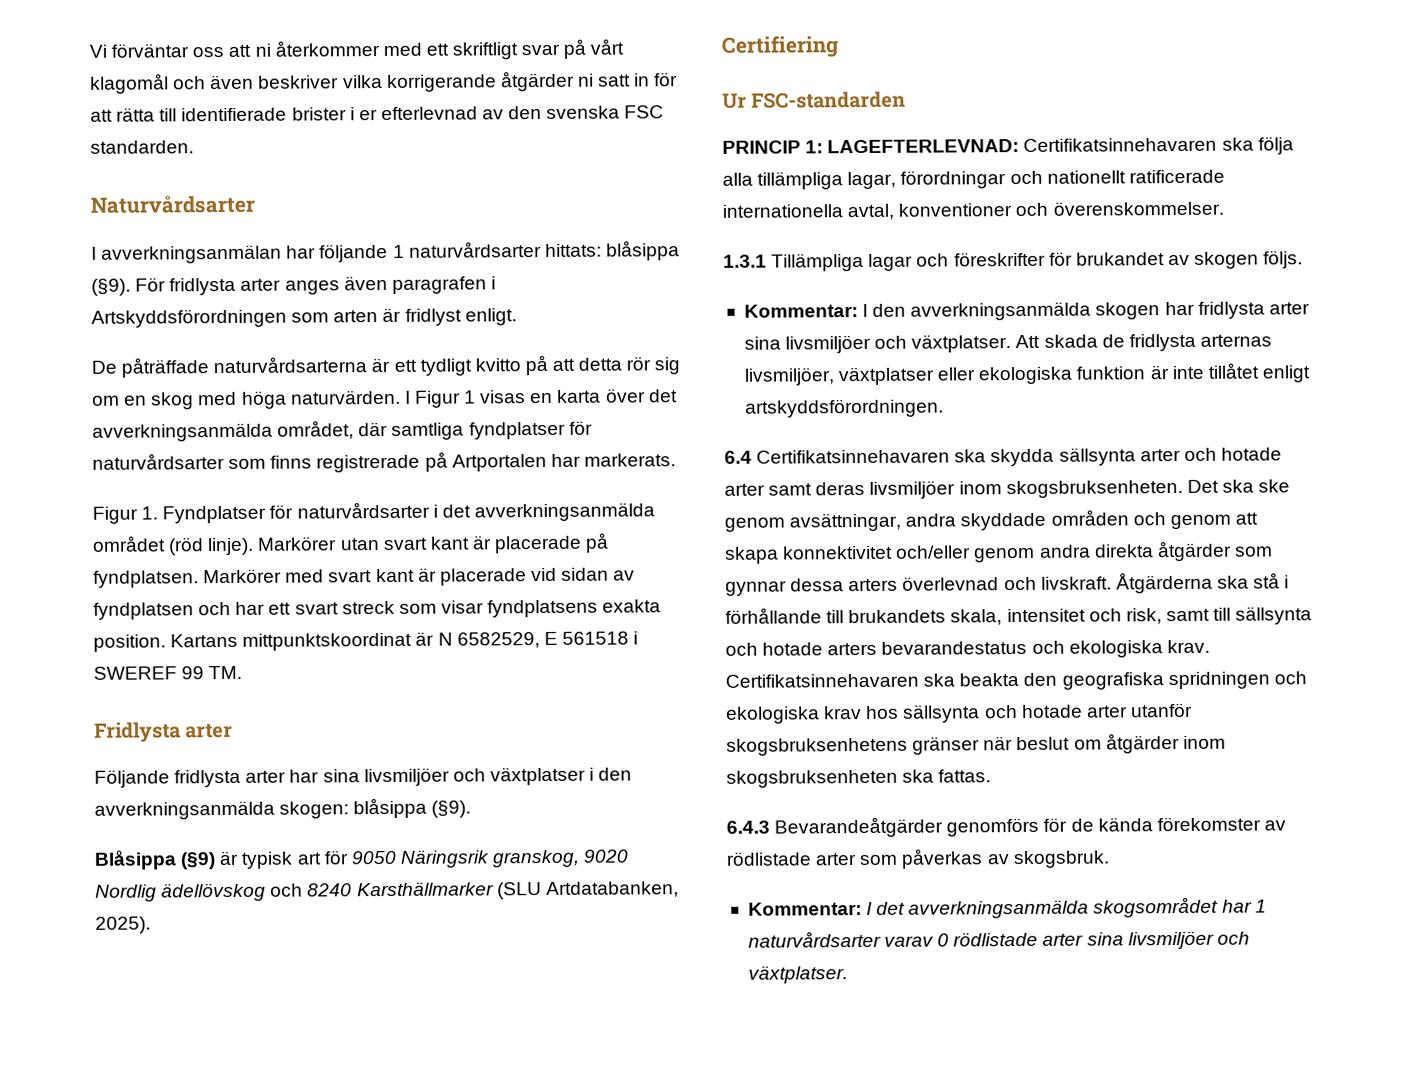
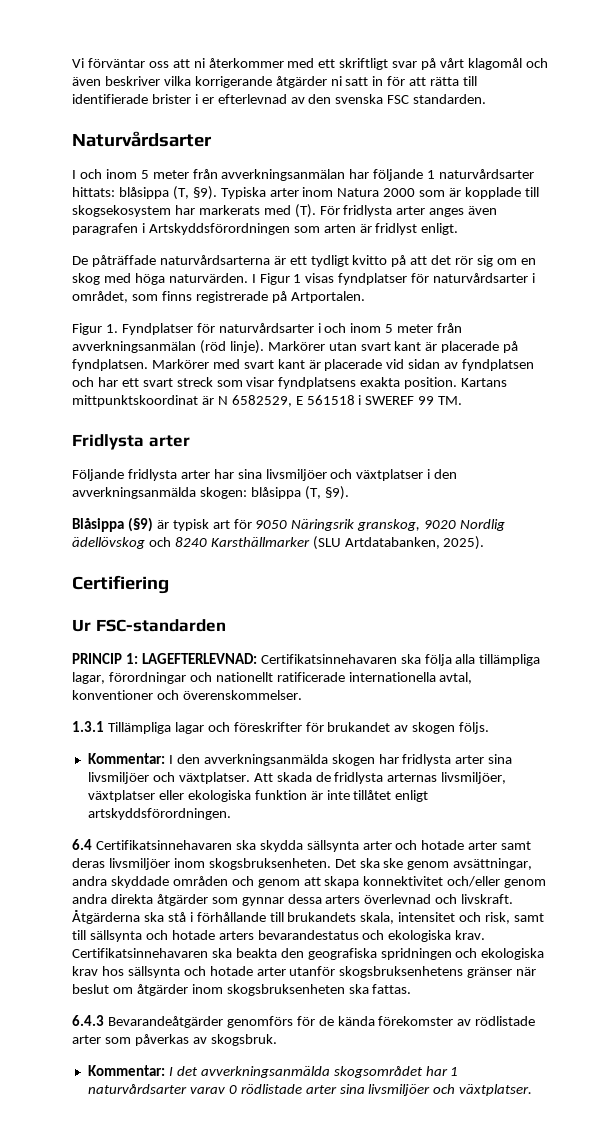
(97, 253) none -> [79,169,218,179] och inom 5 meter från
[91,278,131,296] (§9). -> [172,186,539,200] [72,204,316,218] (T, §9). Typiska arter inom Natura 2000 som är kopplade till skogsekosystem har markerats med (T).
[578,357,623,371] detta -> [431,255,452,265] det
[530,388,678,404] [92,420,465,442] en karta över det avverkningsanmälda området, där samtliga -> (335, 278) none
(225, 461) none -> [532,273,536,283] [72,291,128,303] i området,
[451,453,676,472] Artportalen har markerats. -> [290,291,365,303] Artportalen.
[441,502,655,522] [92,535,166,552] det avverkningsanmälda området -> [324,323,463,333] [72,341,196,353] och inom 5 meter från avverkningsanmälan
[431,800,472,818] (§9). -> [304,486,349,500] (T, §9).

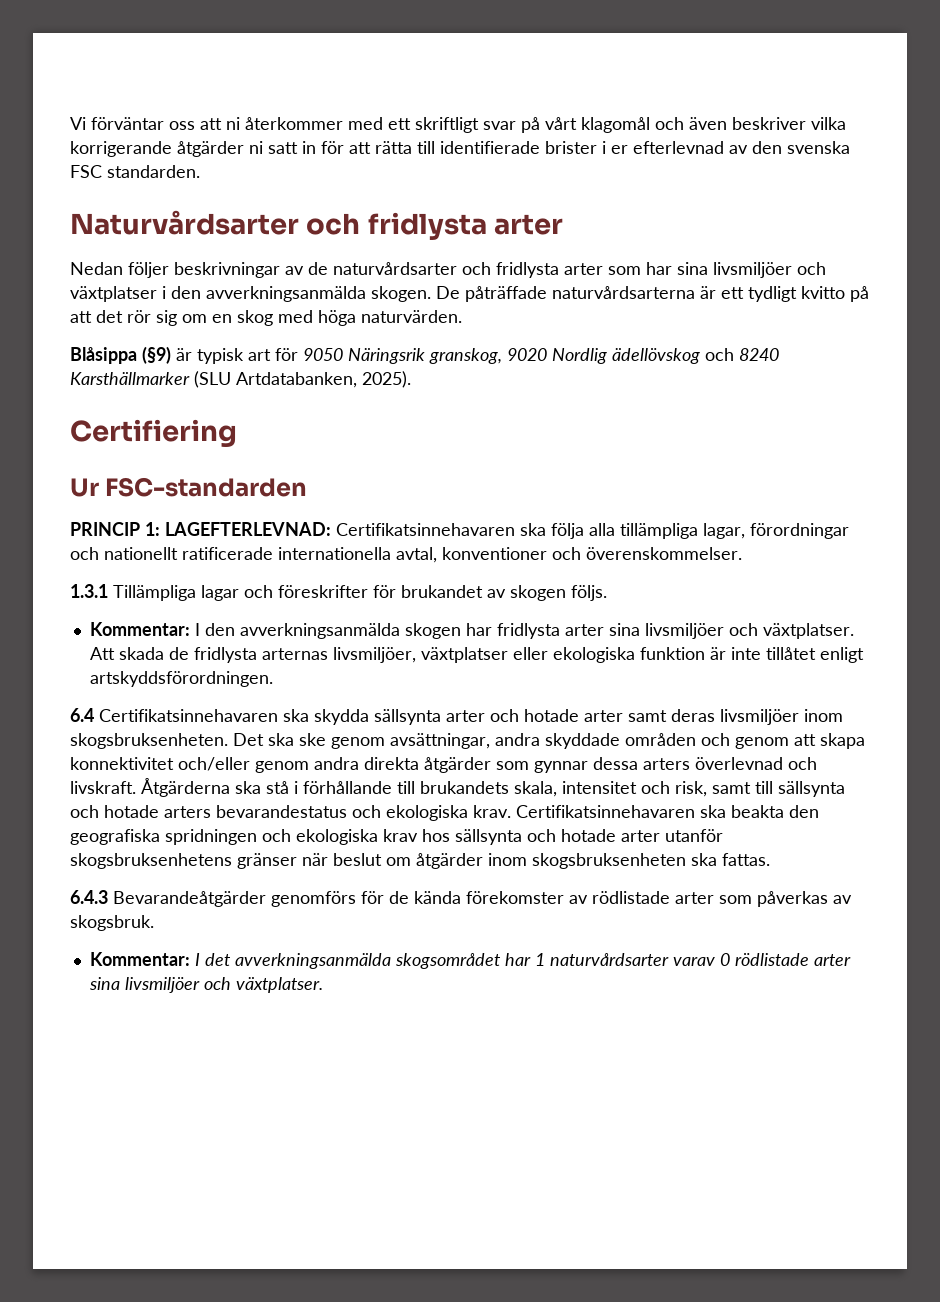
[72,169,535,181] [72,186,539,200] [72,204,498,218] [72,223,459,235] // I och inom 5 meter från avverkningsanmälan har följande 1 naturvårdsarter hittats: blåsippa (T, §9). Typiska arter inom Natura 2000 som är kopplade till skogsekosystem har markerats med (T). För fridlysta arter anges även paragrafen i Artskyddsförordningen som arten är fridlyst enligt. // -> [306,212,564,240] [70,262,826,278] [70,286,431,302] och fridlysta arter // Nedan följer beskrivningar av de naturvårdsarter och fridlysta arter som har sina livsmiljöer och växtplatser i den avverkningsanmälda skogen.
[251,273,536,285] [72,291,365,303] [72,323,463,335] [72,340,519,354] [72,359,535,371] [72,377,508,389] [72,395,463,407] [72,434,190,450] [72,469,458,481] [72,486,349,500] I Figur 1 visas fyndplatser för naturvårdsarter i området, som finns registrerade på Artportalen. // Figur 1. Fyndplatser för naturvårdsarter i och inom 5 meter från avverkningsanmälan (röd linje). Markörer utan svart kant är placerade på fyndplatsen. Markörer med svart kant är placerade vid sidan av fyndplatsen och har ett svart streck som visar fyndplatsens exakta position. Kartans mittpunktskoordinat är N 6582529, E 561518 i SWEREF 99 TM. // Fridlysta arter // Följande fridlysta arter har sina livsmiljöer och växtplatser i den avverkningsanmälda skogen: blåsippa (T, §9). -> (462, 316) none

